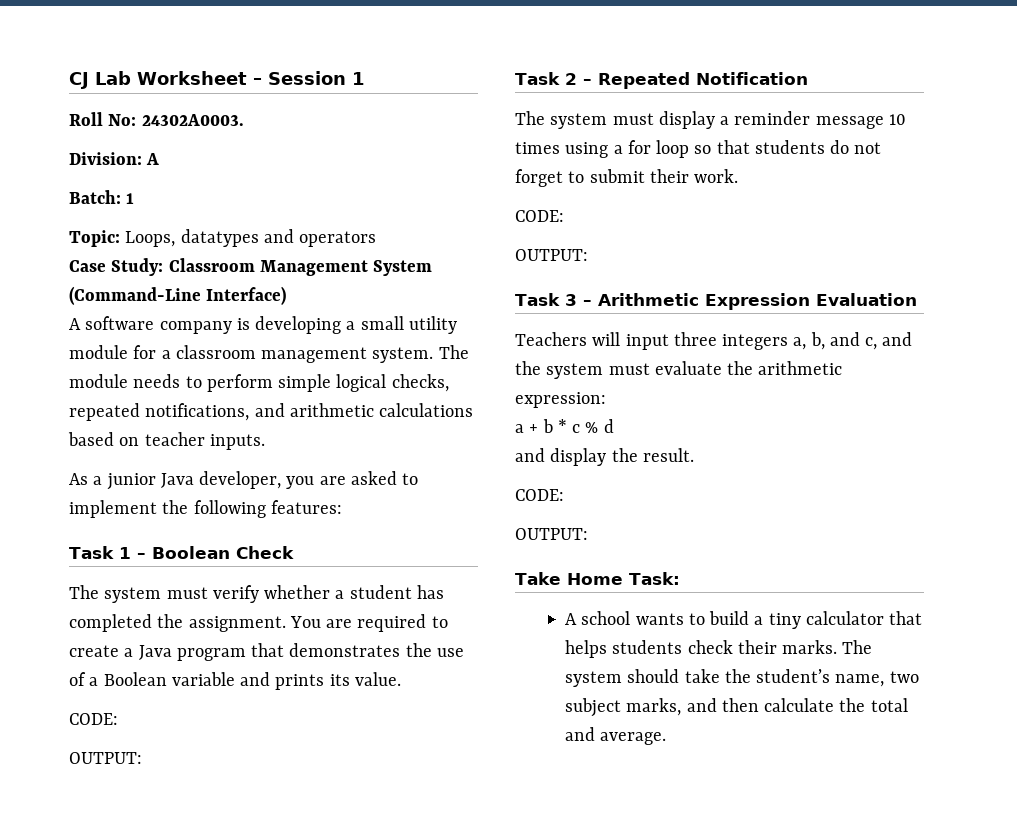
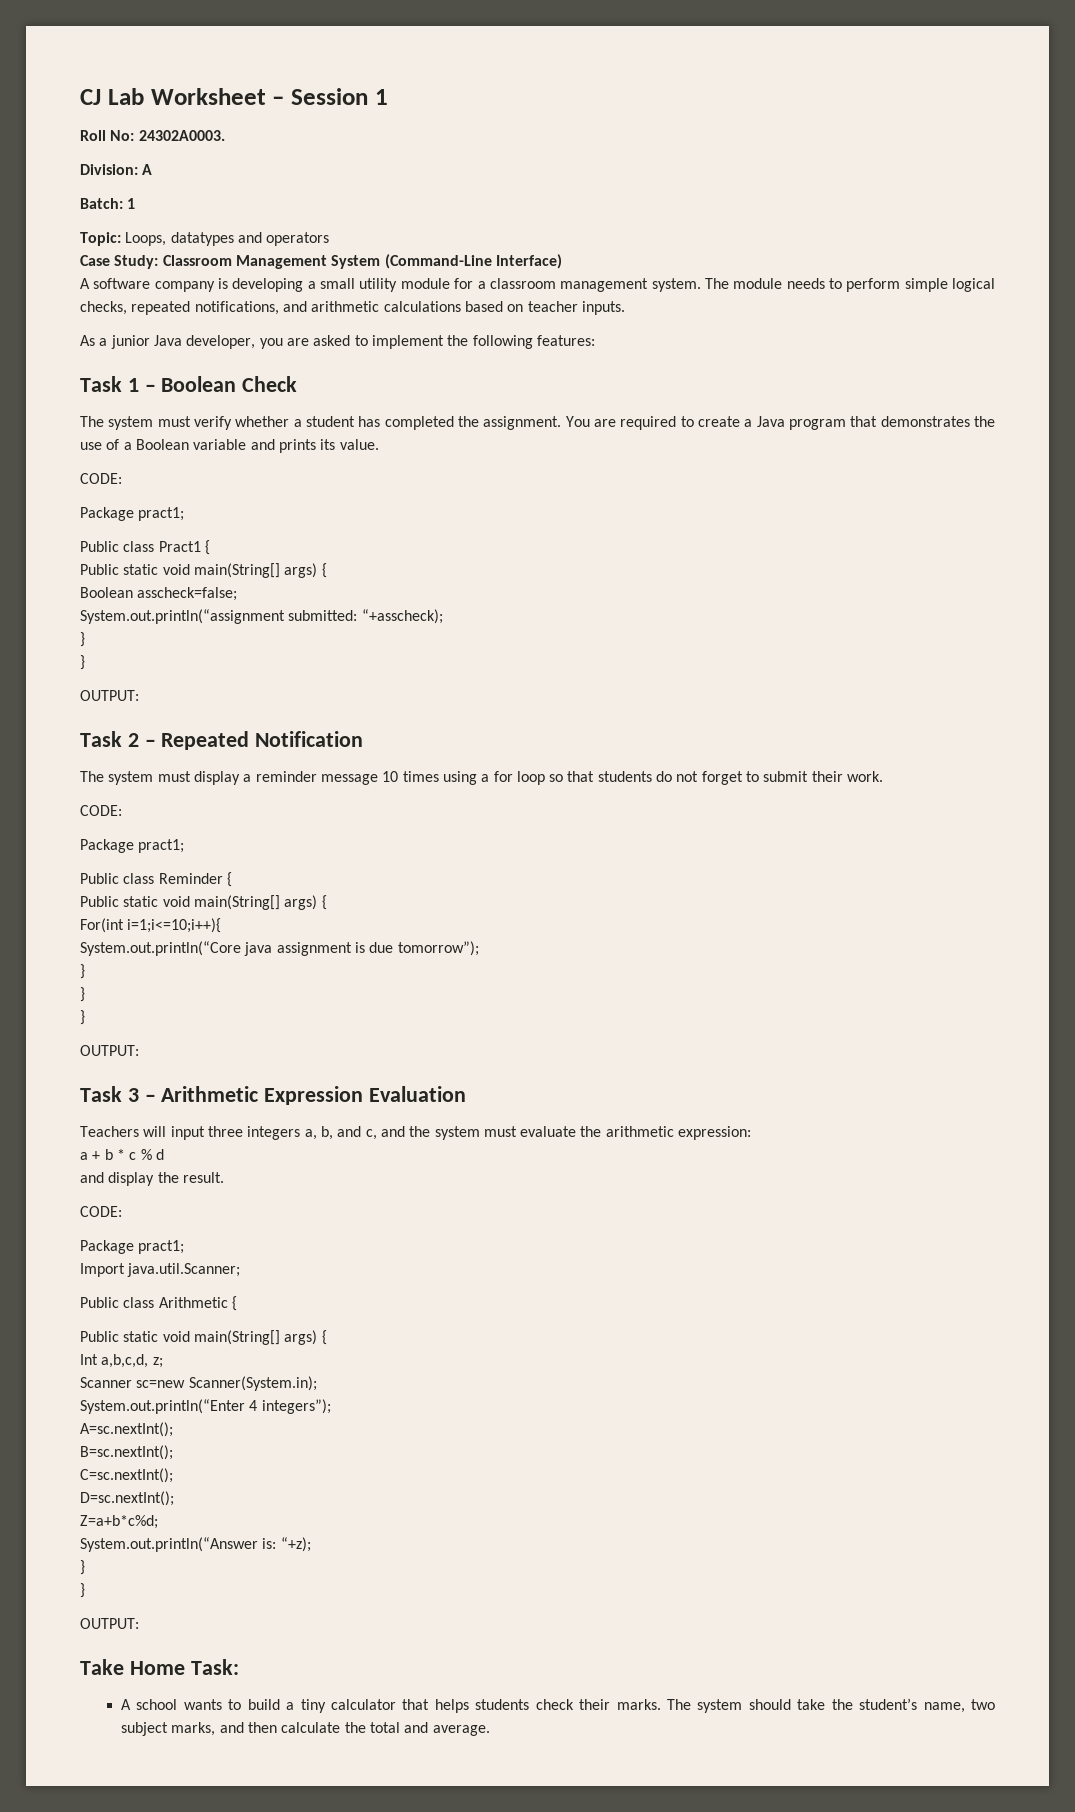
(118, 719) none -> [80,507,185,521] [80,540,210,555] [80,563,327,578] [80,587,238,601] [80,609,443,624] [80,632,85,647] [80,655,85,670] // Package pract1; // Public class Pract1 { // Public static void main(String[] args) { // Boolean asscheck=false; // System.out.println(“assignment submitted: “+asscheck); // } // }
(564, 216) none -> [80,839,185,853] [80,872,232,887] [80,895,327,910] [80,918,222,933] [80,941,479,956] [80,964,85,979] [80,987,85,1002] [80,1010,85,1025] // Package pract1; // Public class Reminder { // Public static void main(String[] args) { // For(int i=1;i<=10;i++){ // System.out.println(“Core java assignment is due tomorrow”); // } // } // }
(564, 495) none -> [80,1240,185,1254] [80,1263,241,1277] [80,1296,237,1311] [80,1330,327,1345] [80,1354,163,1368] [80,1376,317,1391] [80,1399,331,1414] [80,1422,173,1437] [80,1445,173,1460] [80,1468,173,1483] [80,1491,174,1506] [80,1515,158,1529] [80,1537,311,1552] [80,1560,85,1575] [80,1583,85,1598] // Package pract1; // Import java.util.Scanner; // Public class Arithmetic { // Public static void main(String[] args) { // Int a,b,c,d, z; // Scanner sc=new Scanner(System.in); // System.out.println(“Enter 4 integers”); // A=sc.nextInt(); // B=sc.nextInt(); // C=sc.nextInt(); // D=sc.nextInt(); // Z=a+b*c%d; // System.out.println(“Answer is: “+z); // } // }

